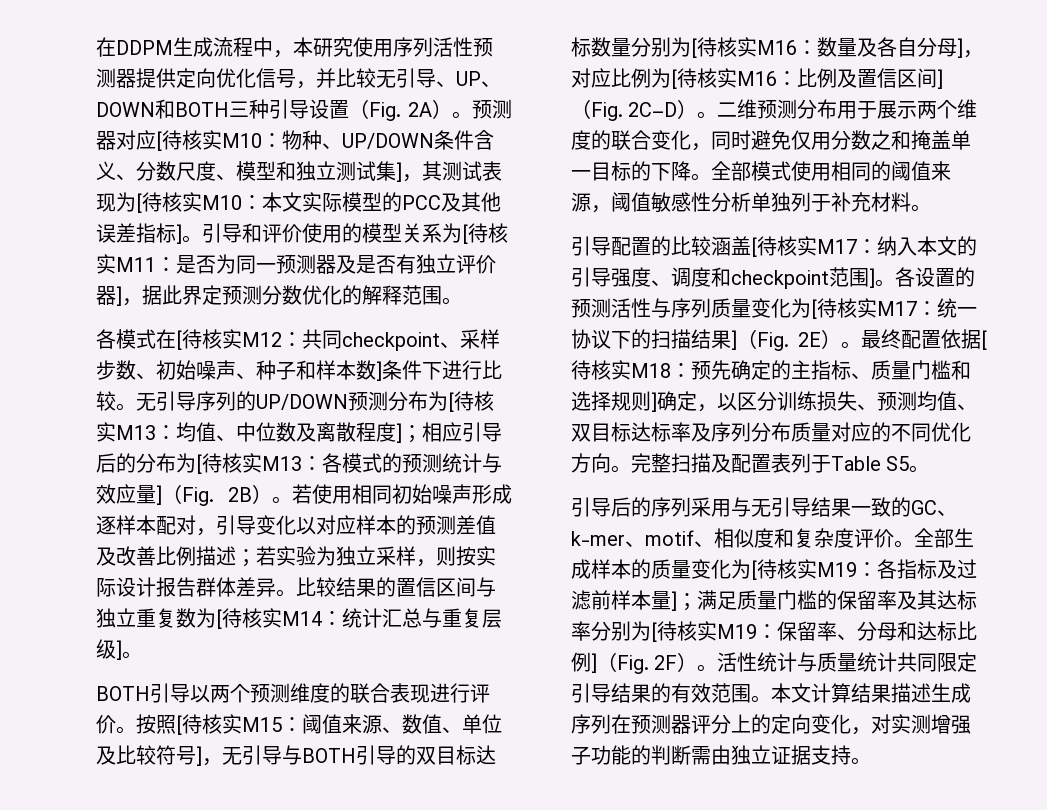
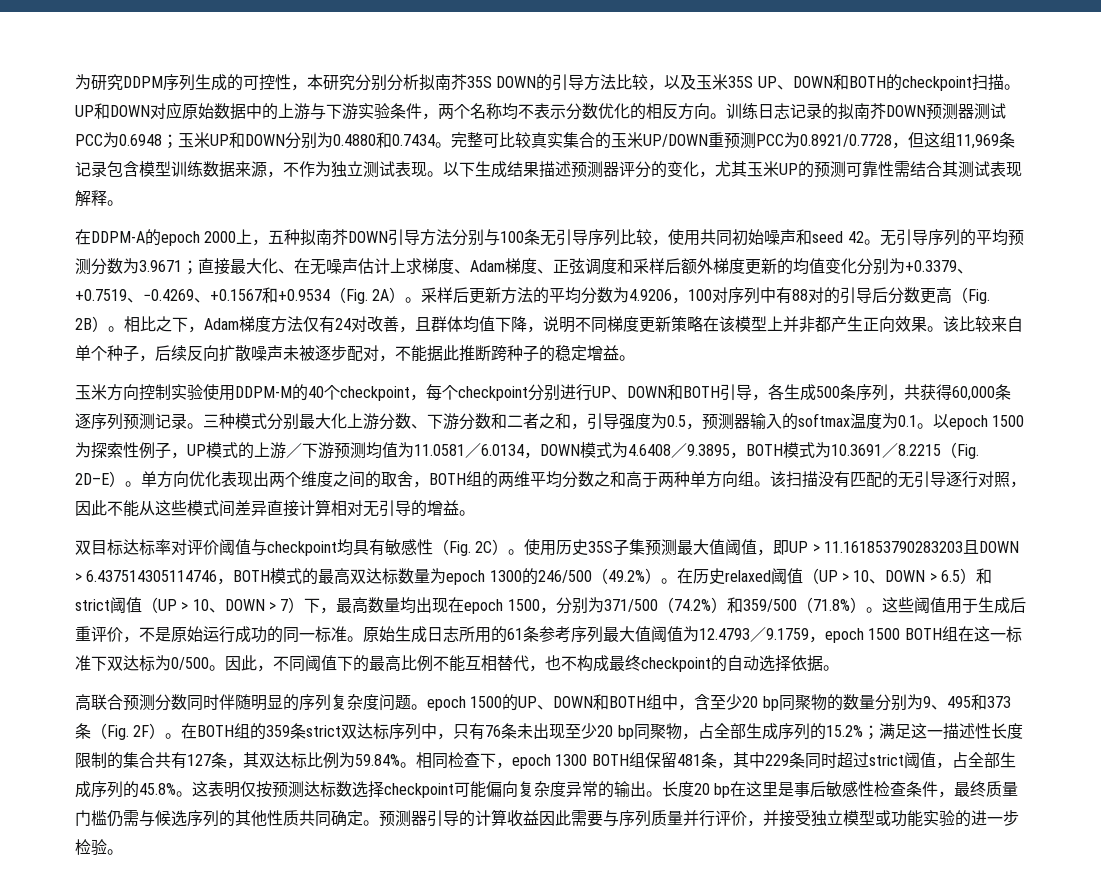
[96,37,493,58] [96,68,501,89] [96,99,512,121] [96,130,494,151] [96,161,502,182] [96,192,501,213] [96,223,508,244] [96,254,496,274] [96,285,462,306] [96,329,500,351] [96,360,502,381] [96,391,494,412] [96,422,502,443] [96,453,502,474] [96,484,512,506] [96,515,496,536] [96,546,496,567] [96,577,496,597] [96,608,502,629] [96,639,142,660] [96,683,490,704] [96,714,502,735] [96,745,496,766] [571,37,983,58] [571,68,943,89] [571,99,978,121] [571,130,971,151] [571,161,951,181] [571,192,931,213] [571,236,977,257] [571,267,975,289] [571,298,977,319] [571,329,987,351] [571,360,971,380] [571,391,977,412] [571,422,971,442] [571,453,930,473] [571,497,957,517] [571,528,974,548] [571,559,977,580] [571,590,977,611] [571,621,977,642] [571,652,978,674] [571,683,971,703] [571,714,971,735] [571,745,851,765] 在DDPM生成流程中，本研究使用序列活性预测器提供定向优化信号，并比较无引导、UP、DOWN和BOTH三种引导设置（Fig. 2A）。预测器对应[待核实M10：物种、UP/DOWN条件含义、分数尺度、模型和独立测试集]，其测试表现为[待核实M10：本文实际模型的PCC及其他误差指标]。引导和评价使用的模型关系为[待核实M11：是否为同一预测器及是否有独立评价器]，据此界定预测分数优化的解释范围。 // 各模式在[待核实M12：共同checkpoint、采样步数、初始噪声、种子和样本数]条件下进行比较。无引导序列的UP/DOWN预测分布为[待核实M13：均值、中位数及离散程度]；相应引导后的分布为[待核实M13：各模式的预测统计与效应量]（Fig. 2B）。若使用相同初始噪声形成逐样本配对，引导变化以对应样本的预测差值及改善比例描述；若实验为独立采样，则按实际设计报告群体差异。比较结果的置信区间与独立重复数为[待核实M14：统计汇总与重复层级]。 // BOTH引导以两个预测维度的联合表现进行评价。按照[待核实M15：阈值来源、数值、单位及比较符号]，无引导与BOTH引导的双目标达标数量分别为[待核实M16：数量及各自分母]，对应比例为[待核实M16：比例及置信区间]（Fig. 2C–D）。二维预测分布用于展示两个维度的联合变化，同时避免仅用分数之和掩盖单一目标的下降。全部模式使用相同的阈值来源，阈值敏感性分析单独列于补充材料。 // 引导配置的比较涵盖[待核实M17：纳入本文的引导强度、调度和checkpoint范围]。各设置的预测活性与序列质量变化为[待核实M17：统一协议下的扫描结果]（Fig. 2E）。最终配置依据[待核实M18：预先确定的主指标、质量门槛和选择规则]确定，以区分训练损失、预测均值、双目标达标率及序列分布质量对应的不同优化方向。完整扫描及配置表列于Table S5。 // 引导后的序列采用与无引导结果一致的GC、k-mer、motif、相似度和复杂度评价。全部生成样本的质量变化为[待核实M19：各指标及过滤前样本量]；满足质量门槛的保留率及其达标率分别为[待核实M19：保留率、分母和达标比例]（Fig. 2F）。活性统计与质量统计共同限定引导结果的有效范围。本文计算结果描述生成序列在预测器评分上的定向变化，对实测增强子功能的判断需由独立证据支持 -> [75,74,1020,91] [75,102,1006,120] [75,132,1015,149] [75,161,1022,178] [75,190,123,207] [75,229,1024,246] [75,258,973,275] [75,287,991,304] [75,316,1023,333] [75,345,635,362] [75,384,1011,401] [75,413,1025,430] [75,442,979,459] [75,471,1026,488] [75,499,475,517] [75,539,1019,556] [75,568,992,585] [75,597,1026,614] [75,626,1022,643] [75,655,839,672] [75,694,1011,711] [75,723,1023,740] [75,752,1016,769] [75,781,1019,798] [75,809,1019,827] [75,839,107,855] 为研究DDPM序列生成的可控性，本研究分别分析拟南芥35S DOWN的引导方法比较，以及玉米35S UP、DOWN和BOTH的checkpoint扫描。UP和DOWN对应原始数据中的上游与下游实验条件，两个名称均不表示分数优化的相反方向。训练日志记录的拟南芥DOWN预测器测试PCC为0.6948；玉米UP和DOWN分别为0.4880和0.7434。完整可比较真实集合的玉米UP/DOWN重预测PCC为0.8921/0.7728，但这组11,969条记录包含模型训练数据来源，不作为独立测试表现。以下生成结果描述预测器评分的变化，尤其玉米UP的预测可靠性需结合其测试表现解释。 // 在DDPM-A的epoch 2000上，五种拟南芥DOWN引导方法分别与100条无引导序列比较，使用共同初始噪声和seed 42。无引导序列的平均预测分数为3.9671；直接最大化、在无噪声估计上求梯度、Adam梯度、正弦调度和采样后额外梯度更新的均值变化分别为+0.3379、+0.7519、−0.4269、+0.1567和+0.9534（Fig. 2A）。采样后更新方法的平均分数为4.9206，100对序列中有88对的引导后分数更高（Fig. 2B）。相比之下，Adam梯度方法仅有24对改善，且群体均值下降，说明不同梯度更新策略在该模型上并非都产生正向效果。该比较来自单个种子，后续反向扩散噪声未被逐步配对，不能据此推断跨种子的稳定增益。 // 玉米方向控制实验使用DDPM-M的40个checkpoint，每个checkpoint分别进行UP、DOWN和BOTH引导，各生成500条序列，共获得60,000条逐序列预测记录。三种模式分别最大化上游分数、下游分数和二者之和，引导强度为0.5，预测器输入的softmax温度为0.1。以epoch 1500为探索性例子，UP模式的上游／下游预测均值为11.0581／6.0134，DOWN模式为4.6408／9.3895，BOTH模式为10.3691／8.2215（Fig. 2D–E）。单方向优化表现出两个维度之间的取舍，BOTH组的两维平均分数之和高于两种单方向组。该扫描没有匹配的无引导逐行对照，因此不能从这些模式间差异直接计算相对无引导的增益。 // 双目标达标率对评价阈值与checkpoint均具有敏感性（Fig. 2C）。使用历史35S子集预测最大值阈值，即UP > 11.161853790283203且DOWN > 6.437514305114746，BOTH模式的最高双达标数量为epoch 1300的246/500（49.2%）。在历史relaxed阈值（UP > 10、DOWN > 6.5）和strict阈值（UP > 10、DOWN > 7）下，最高数量均出现在epoch 1500，分别为371/500（74.2%）和359/500（71.8%）。这些阈值用于生成后重评价，不是原始运行成功的同一标准。原始生成日志所用的61条参考序列最大值阈值为12.4793／9.1759，epoch 1500 BOTH组在这一标准下双达标为0/500。因此，不同阈值下的最高比例不能互相替代，也不构成最终checkpoint的自动选择依据。 // 高联合预测分数同时伴随明显的序列复杂度问题。epoch 1500的UP、DOWN和BOTH组中，含至少20 bp同聚物的数量分别为9、495和373条（Fig. 2F）。在BOTH组的359条strict双达标序列中，只有76条未出现至少20 bp同聚物，占全部生成序列的15.2%；满足这一描述性长度限制的集合共有127条，其双达标比例为59.84%。相同检查下，epoch 1300 BOTH组保留481条，其中229条同时超过strict阈值，占全部生成序列的45.8%。这表明仅按预测达标数选择checkpoint可能偏向复杂度异常的输出。长度20 bp在这里是事后敏感性检查条件，最终质量门槛仍需与候选序列的其他性质共同确定。预测器引导的计算收益因此需要与序列质量并行评价，并接受独立模型或功能实验的进一步检验

